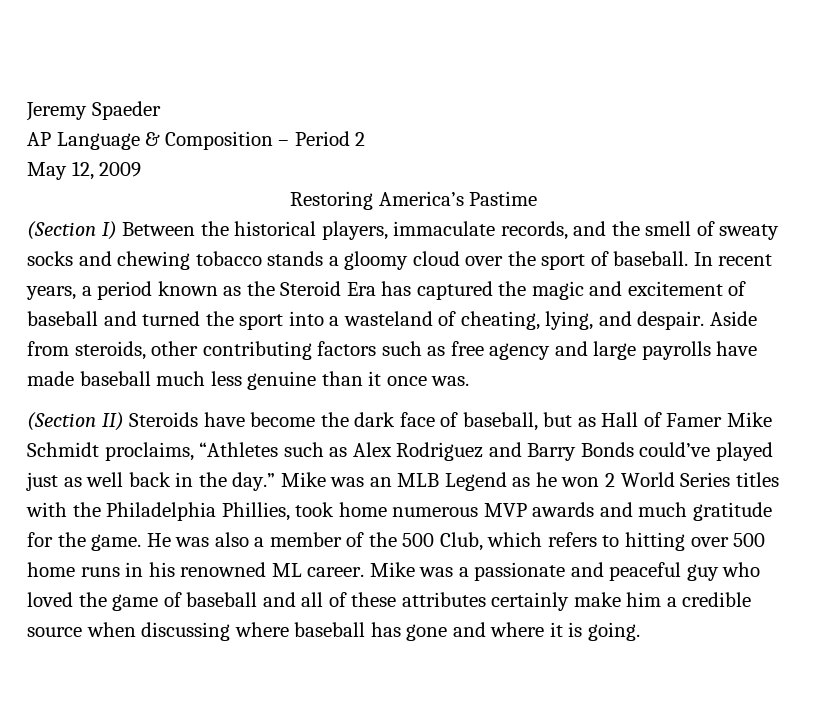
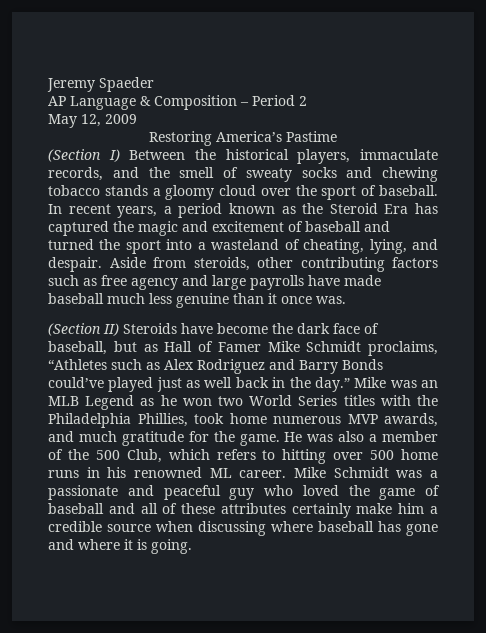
[605,473,616,487] 2 -> [218,396,243,406] two
[532,502,595,517] awards -> [384,413,438,427] awards,
(415, 569) none -> [333,467,389,478] Schmidt

